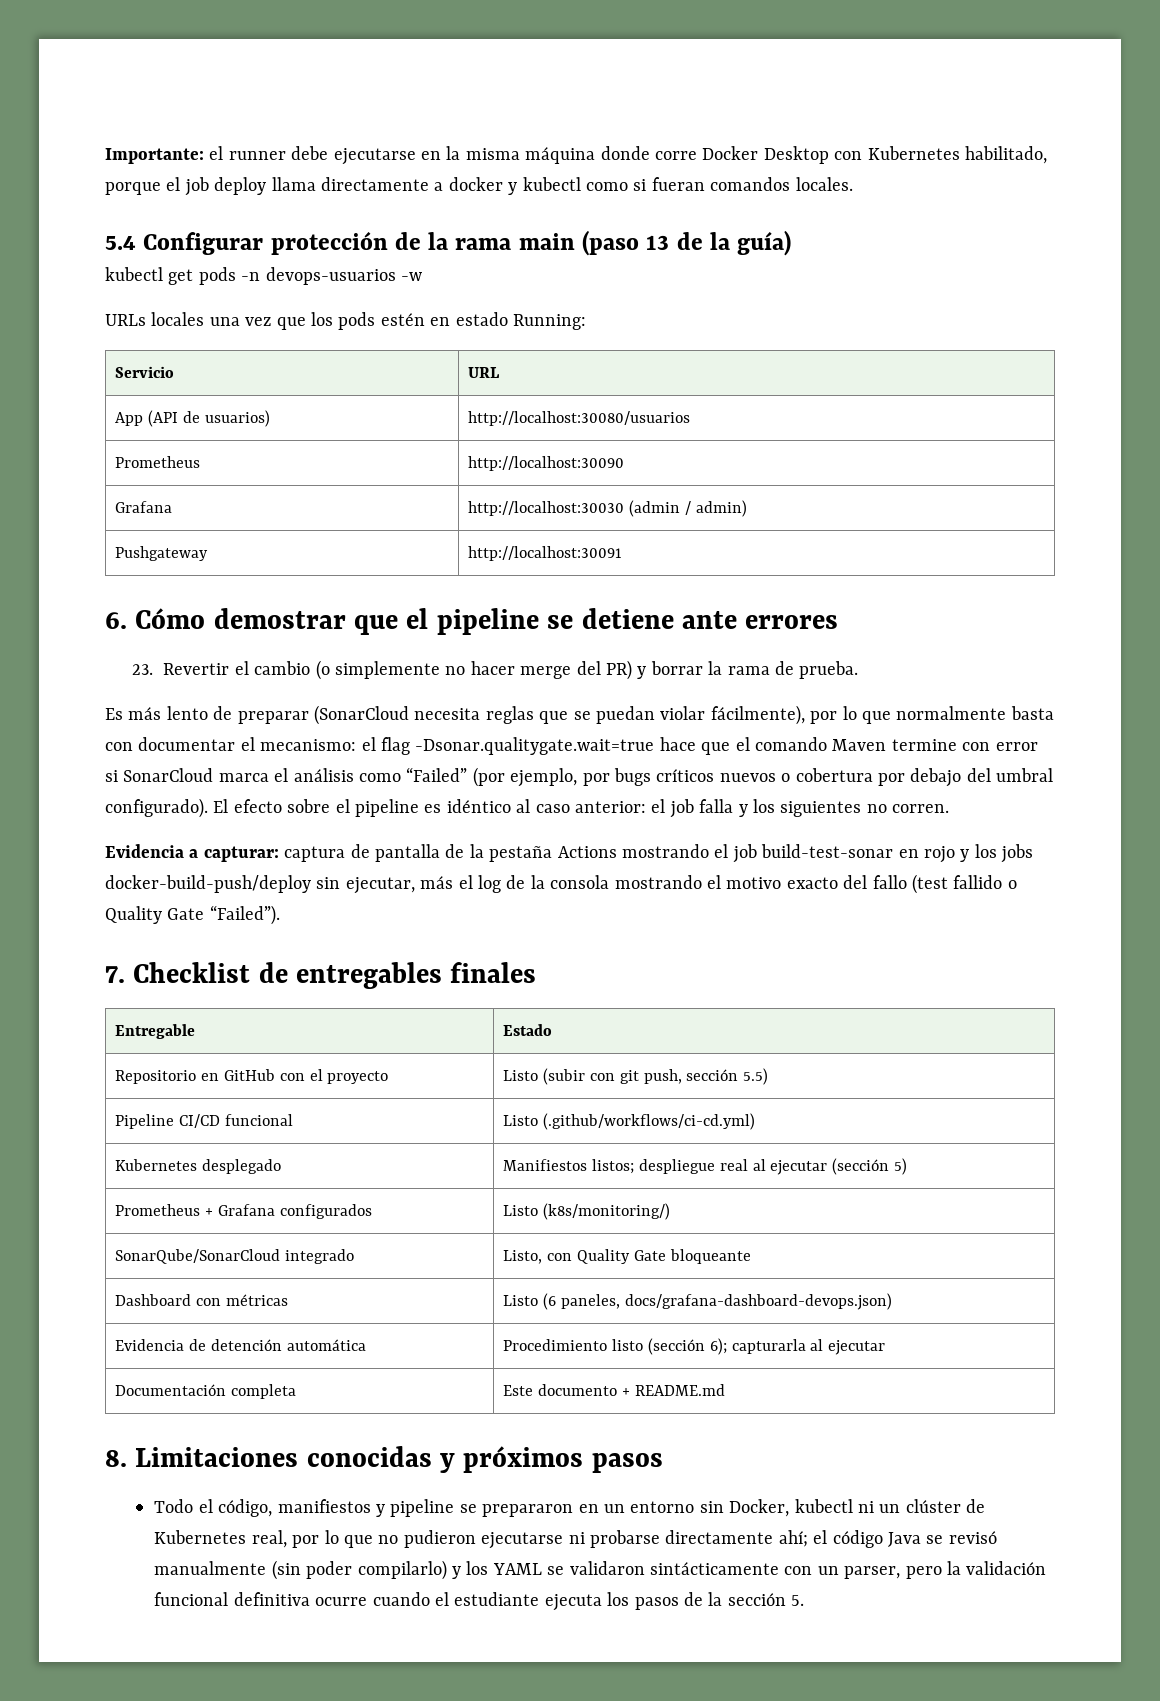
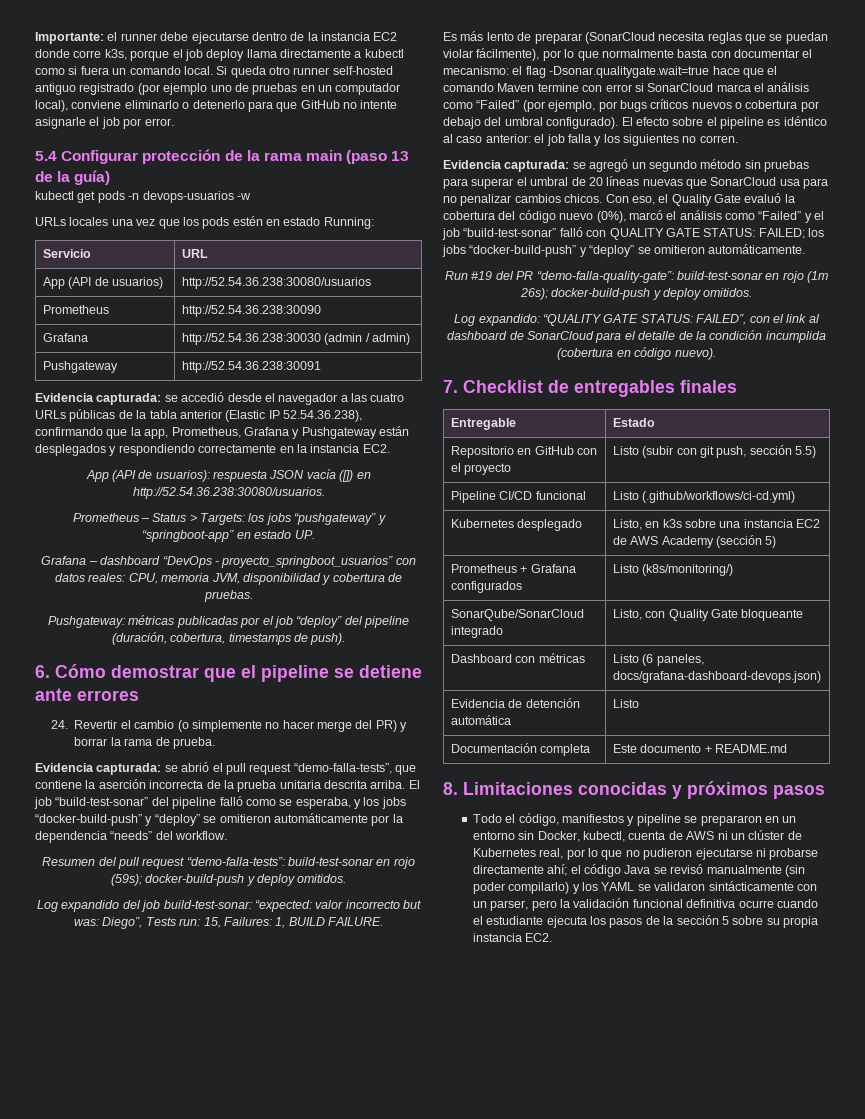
[421,146,1047,164] en la misma máquina donde corre Docker Desktop con Kubernetes habilitado, -> [251,32,398,41] [35,49,127,60] dentro de la instancia EC2 donde corre k3s,
[448,177,518,195] docker y -> (362, 54) none
[651,177,853,191] fueran comandos locales. -> [80,66,393,78] [35,83,401,95] [35,100,398,112] [35,117,174,129] fuera un comando local. Si queda otro runner self-hosted antiguo registrado (por ejemplo uno de pruebas en un computador local), conviene eliminarlo o detenerlo para que GitHub no intente asignarle el job por error.
[468,411,691,426] http://localhost:30080/usuarios -> [181,277,371,289] http://52.54.36.238:30080/usuarios
[468,456,625,471] http://localhost:30090 -> [181,305,321,317] http://52.54.36.238:30090
[468,501,625,516] http://localhost:30030 -> [181,333,321,345] http://52.54.36.238:30030
[468,546,623,561] http://localhost:30091 -> [181,361,321,373] [35,392,405,405] [35,409,362,422] [35,426,409,439] [35,444,390,456] [85,469,371,482] [132,487,325,499] [72,513,386,525] [142,530,315,542] [41,556,416,568] [55,573,402,585] [203,590,253,602] [48,615,409,628] [111,632,346,645] http://52.54.36.238:30091 // Evidencia capturada: se accedió desde el navegador a las cuatro URLs públicas de la tabla anterior (Elastic IP 52.54.36.238), confirmando que la app, Prometheus, Grafana y Pushgateway están desplegados y respondiendo correctamente en la instancia EC2. // App (API de usuarios): respuesta JSON vacía ([]) en http://52.54.36.238:30080/usuarios. // Prometheus – Status > Targets: los jobs “pushgateway” y “springboot-app” en estado UP. // Grafana – dashboard “DevOps - proyecto_springboot_usuarios” con datos reales: CPU, memoria JVM, disponibilidad y cobertura de pruebas. // Pushgateway: métricas publicadas por el job “deploy” del pipeline (duración, cobertura, timestamps de push).
[132,664,154,675] 23. -> [51,720,69,729] 24.
(859, 670) none -> [35,762,416,775] [35,779,420,792] [34,796,406,809] [35,813,403,826] [35,831,228,843] [42,857,415,869] [110,874,347,886] [37,900,421,912] [74,917,383,929] // Evidencia capturada: se abrió el pull request “demo-falla-tests”, que contiene la aserción incorrecta de la prueba unitaria descrita arriba. El job “build-test-sonar” del pipeline falló como se esperaba, y los jobs “docker-build-push” y “deploy” se omitieron automáticamente por la dependencia “needs” del workflow. // Resumen del pull request “demo-falla-tests”: build-test-sonar en rojo (59s); docker-build-push y deploy omitidos. // Log expandido del job build-test-sonar: “expected: valor incorrecto but was: Diego”, Tests run: 15, Failures: 1, BUILD FAILURE.
[189,844,1034,863] [105,874,1017,894] [105,905,280,925] a capturar: captura de pantalla de la pestaña Actions mostrando el job build-test-sonar en rojo y los jobs docker-build-push/deploy sin ejecutar, más el log de la consola mostrando el motivo exacto del fallo (test fallido o Quality Gate “Failed”). -> [504,159,809,172] [443,176,829,189] [443,193,795,206] [443,210,825,223] [442,227,824,240] [442,244,806,257] [445,271,828,283] [519,288,753,300] [454,314,820,326] [447,330,826,343] [557,347,716,360] capturada: se agregó un segundo método sin pruebas para superar el umbral de 20 líneas nuevas que SonarCloud usa para no penalizar cambios chicos. Con eso, el Quality Gate evaluó la cobertura del código nuevo (0%), marcó el análisis como “Failed” y el job “build-test-sonar” falló con QUALITY GATE STATUS: FAILED; los jobs “docker-build-push” y “deploy” se omitieron automáticamente. // Run #19 del PR “demo-falla-quality-gate”: build-test-sonar en rojo (1m 26s); docker-build-push y deploy omitidos. // Log expandido: “QUALITY GATE STATUS: FAILED”, con el link al dashboard de SonarCloud para el detalle de la condición incumplida (cobertura en código nuevo).
[503,1159,828,1175] Manifiestos listos; despliegue real al ejecutar -> [612,519,821,530] [612,536,714,548] Listo, en k3s sobre una instancia EC2 de AWS Academy
[503,1338,886,1355] Procedimiento listo (sección 6); capturarla al ejecutar -> [612,699,639,708] Listo
[794,1499,853,1513] kubectl -> [583,831,715,842] kubectl, cuenta de AWS
[791,1595,805,1606] 5. -> [721,916,819,928] [472,933,553,942] 5 sobre su propia instancia EC2.

